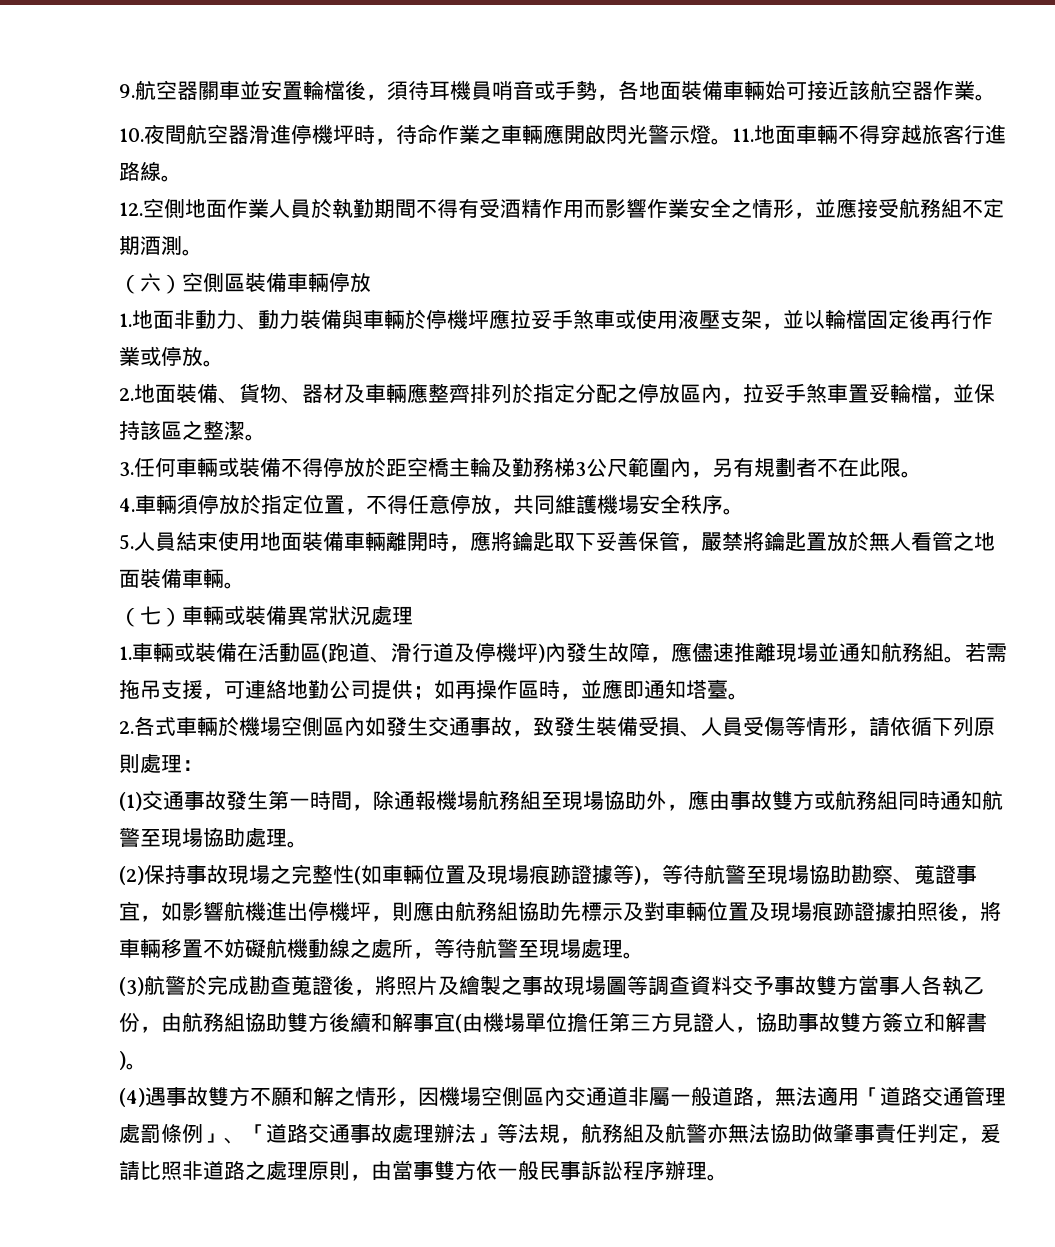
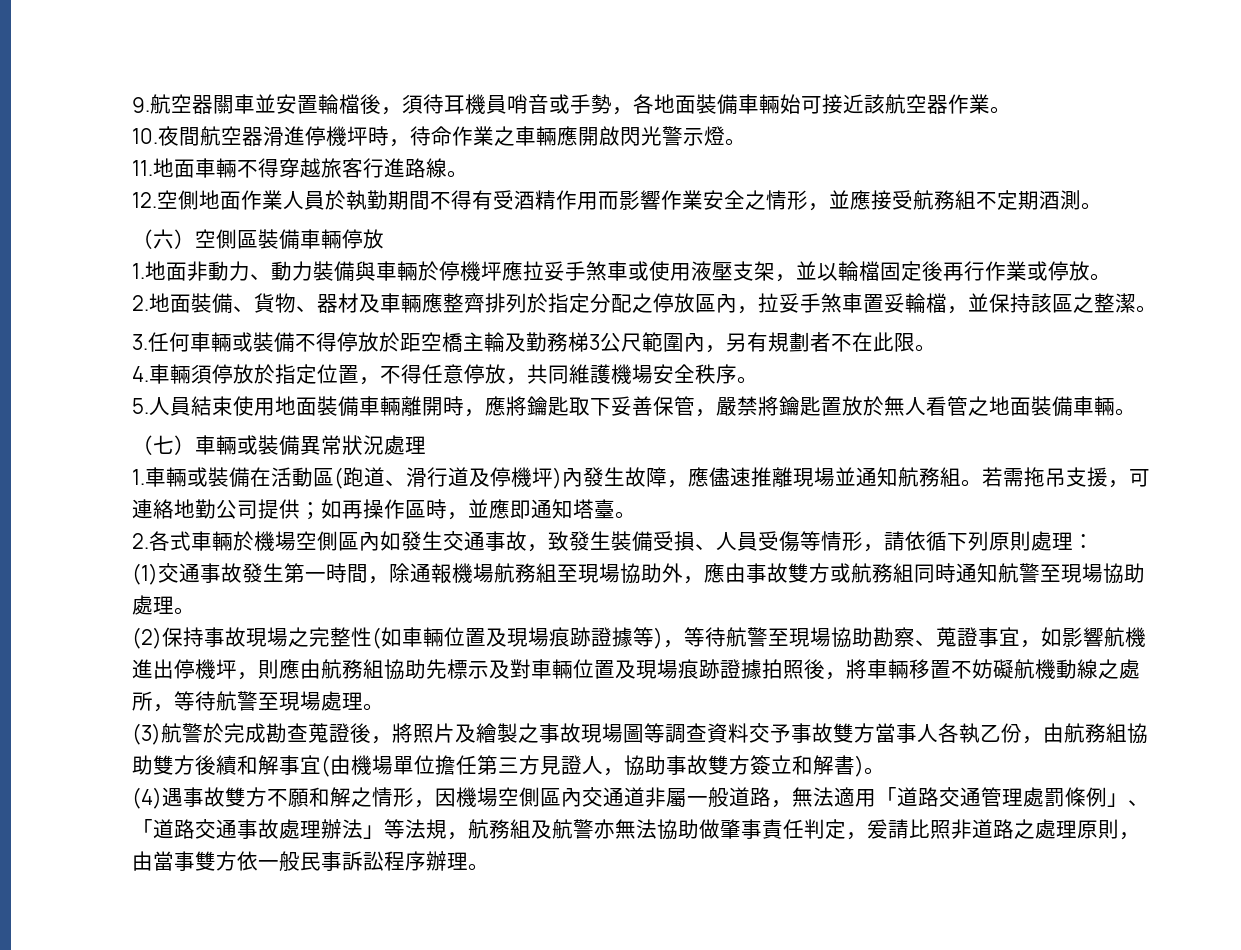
(732, 141) none -> (746, 142) //

